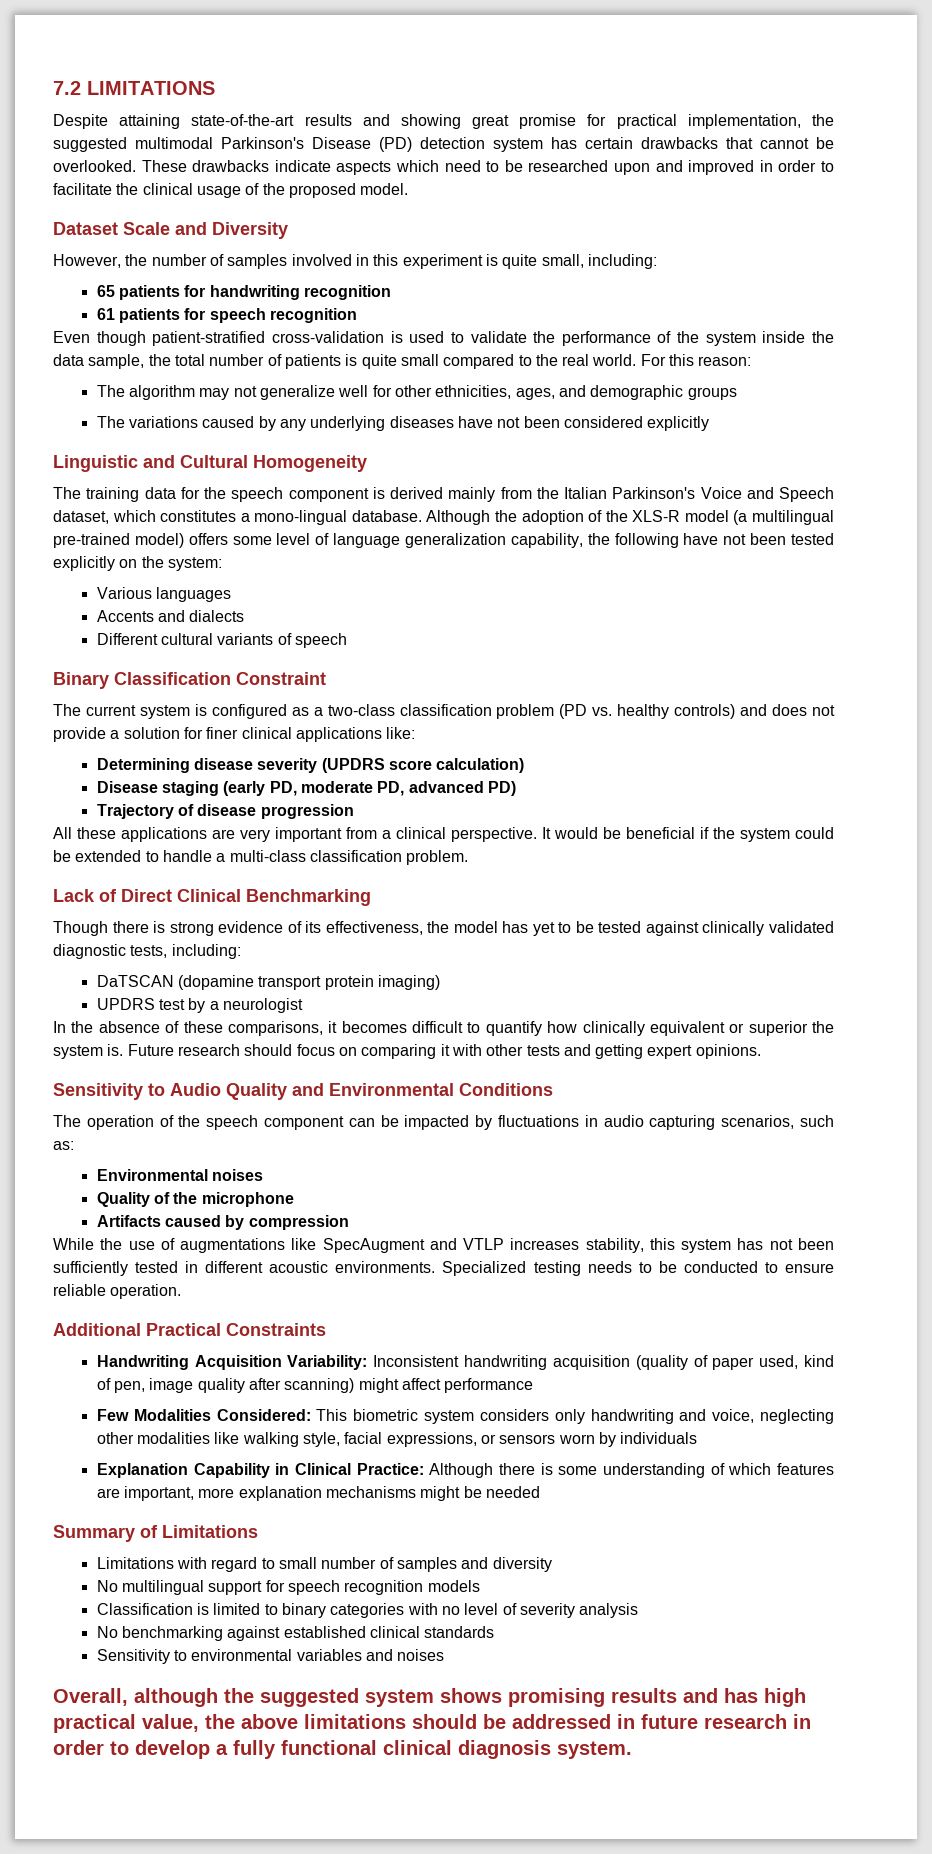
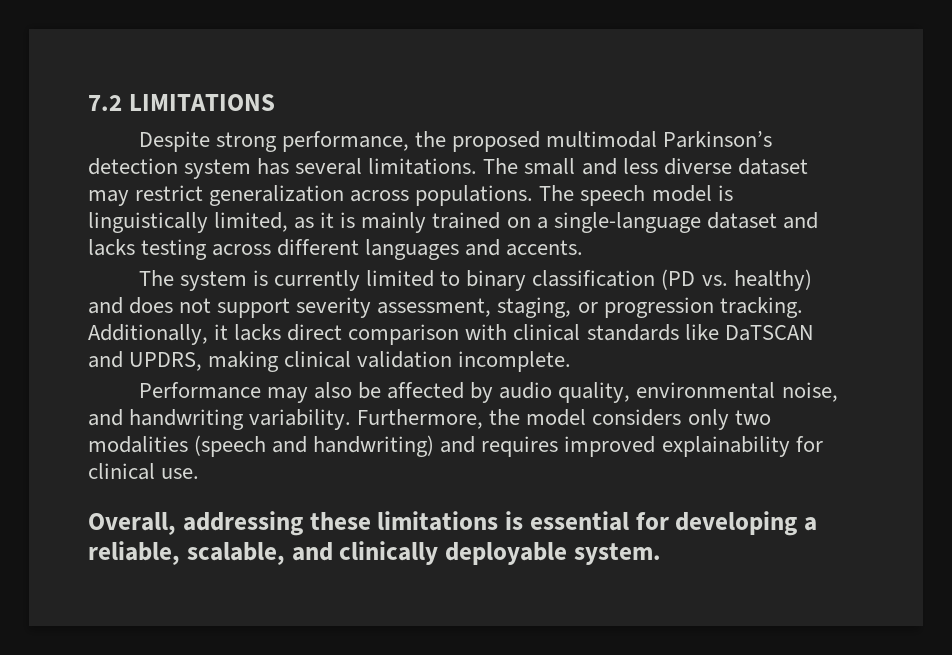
[119,114,834,129] [53,137,834,152] [53,160,835,175] [53,183,409,198] [53,222,288,239] [53,254,657,269] [96,285,392,300] [96,308,358,323] [53,331,834,346] [53,354,752,369] [96,385,737,400] [96,416,710,431] [53,455,367,472] [53,487,834,502] [53,510,834,525] [53,533,835,548] [53,556,222,571] [96,587,232,602] [96,610,245,622] [96,633,348,648] [53,672,326,689] [53,704,835,719] [53,727,416,742] [96,758,525,773] [96,781,517,796] [96,804,354,819] [53,827,834,842] [53,850,469,865] [53,889,371,906] [53,921,834,936] [53,944,241,959] [96,975,441,990] [96,998,304,1013] [53,1021,834,1036] [53,1044,761,1059] [53,1083,553,1100] [53,1115,834,1130] [53,1141,74,1150] [96,1169,264,1181] [96,1192,294,1207] [96,1215,349,1230] [53,1238,834,1253] [53,1261,835,1276] [53,1284,182,1299] [53,1323,326,1336] [96,1355,834,1370] [96,1378,534,1393] [96,1409,834,1424] [96,1432,698,1447] [96,1463,835,1478] [96,1486,541,1501] [53,1525,258,1542] [96,1557,552,1572] [96,1580,480,1595] [96,1603,639,1618] [96,1626,495,1641] [96,1649,445,1664] [53,1688,806,1707] [53,1714,811,1733] [53,1740,551,1759] attaining state-of-the-art results and showing great promise for practical implementation, the suggested multimodal Parkinson's Disease (PD) detection system has certain drawbacks that cannot be overlooked. These drawbacks indicate aspects which need to be researched upon and improved in order to facilitate the clinical usage of the proposed model. // Dataset Scale and Diversity // However, the number of samples involved in this experiment is quite small, including: // 65 patients for handwriting recognition // 61 patients for speech recognition // Even though patient-stratified cross-validation is used to validate the performance of the system inside the data sample, the total number of patients is quite small compared to the real world. For this reason: // The algorithm may not generalize well for other ethnicities, ages, and demographic groups // The variations caused by any underlying diseases have not been considered explicitly // Linguistic and Cultural Homogeneity // The training data for the speech component is derived mainly from the Italian Parkinson's Voice and Speech dataset, which constitutes a mono-lingual database. Although the adoption of the XLS-R model (a multilingual pre-trained model) offers some level of language generalization capability, the following have not been tested explicitly on the system: // Various languages // Accents and dialects // Different cultural variants of speech // Binary Classification Constraint // The current system is configured as a two-class classification problem (PD vs. healthy controls) and does not provide a solution for finer clinical applications like: // Determining disease severity (UPDRS score calculation) // Disease staging (early PD, moderate PD, advanced PD) // Trajectory of disease progression // All these applications are very important from a clinical perspective. It would be beneficial if the system could be extended to handle a multi-class classification problem. // Lack of Direct Clinical Benchmarking // Though there is strong evidence of its effectiveness, the model has yet to be tested against clinically validated diagnostic tests, including: // DaTSCAN (dopamine transport protein imaging) // UPDRS test by a neurologist // In the absence of these comparisons, it becomes difficult to quantify how clinically equivalent or superior the system is. Future research should focus on comparing it with other tests and getting expert opinions. // Sensitivity to Audio Quality and Environmental Conditions // The operation of the speech component can be impacted by fluctuations in audio capturing scenarios, such as: // Environmental noises // Quality of the microphone // Artifacts caused by compression // While the use of augmentations like SpecAugment and VTLP increases stability, this system has not been sufficiently tested in different acoustic environments. Specialized testing needs to be conducted to ensure reliable operation. // Additional Practical Constraints // Handwriting Acquisition Variability: Inconsistent handwriting acquisition (quality of paper used, kind of pen, image quality after scanning) might affect performance // Few Modalities Considered: This biometric system considers only handwriting and voice, neglecting other modalities like walking style, facial expressions, or sensors worn by individuals // Explanation Capability in Clinical Practice: Although there is some understanding of which features are important, more explanation mechanisms might be needed // Summary of Limitations // Limitations with regard to small number of samples and diversity // No multilingual support for speech recognition models // Classification is limited to binary categories with no level of severity analysis // No benchmarking against established clinical standards // Sensitivity to environmental variables and noises // Overall, although the suggested system shows promising results and has high practical value, the above limitations should be addressed in future research in order to develop a fully functional clinical diagnosis -> [215,131,773,152] [88,158,808,179] [88,185,733,206] [88,212,818,233] [88,239,584,260] [138,269,812,291] [88,297,803,318] [88,324,814,345] [88,351,572,372] [138,382,838,403] [88,409,771,430] [88,435,823,457] [88,463,200,480] [88,511,817,536] [88,541,567,565] strong performance, the proposed multimodal Parkinson’s detection system has several limitations. The small and less diverse dataset may restrict generalization across populations. The speech model is linguistically limited, as it is mainly trained on a single-language dataset and lacks testing across different languages and accents. // The system is currently limited to binary classification (PD vs. healthy) and does not support severity assessment, staging, or progression tracking. Additionally, it lacks direct comparison with clinical standards like DaTSCAN and UPDRS, making clinical validation incomplete. // Performance may also be affected by audio quality, environmental noise, and handwriting variability. Furthermore, the model considers only two modalities (speech and handwriting) and requires improved explainability for clinical use. // Overall, addressing these limitations is essential for developing a reliable, scalable, and clinically deployable

